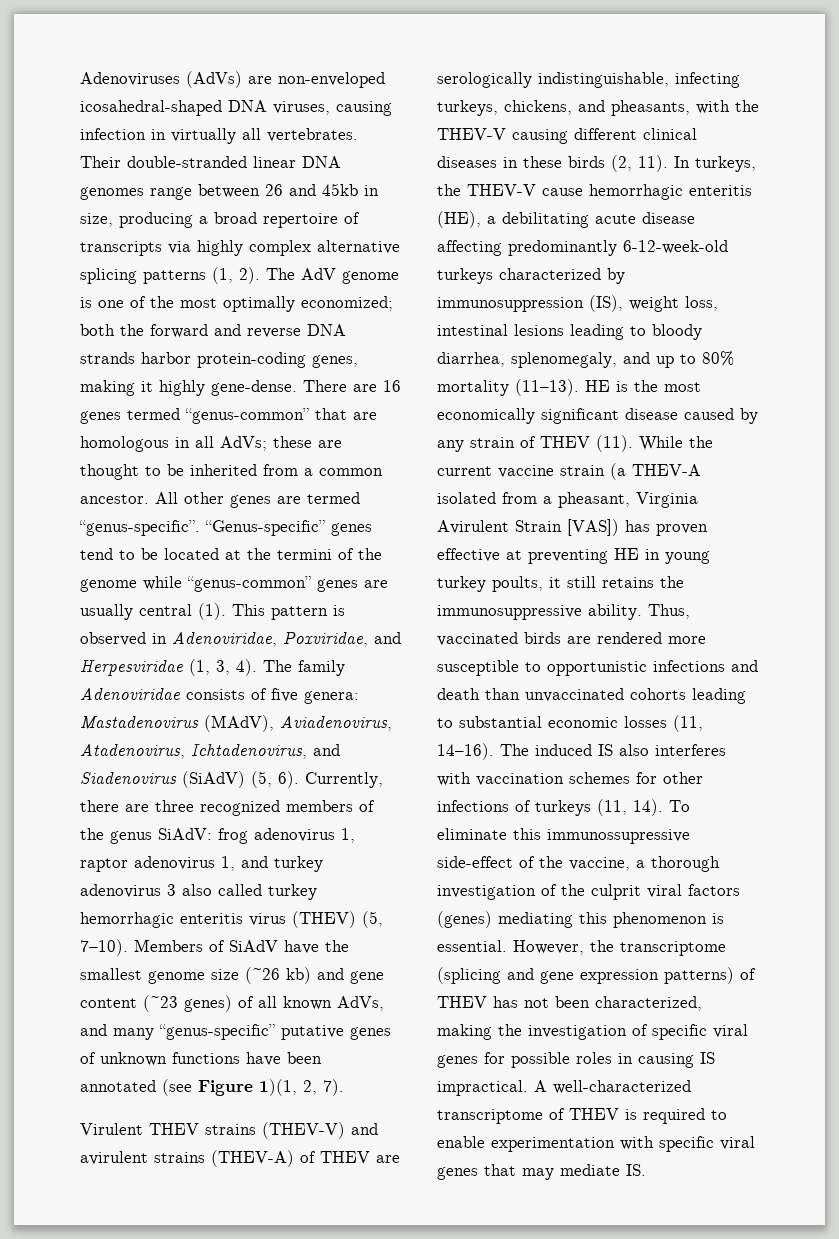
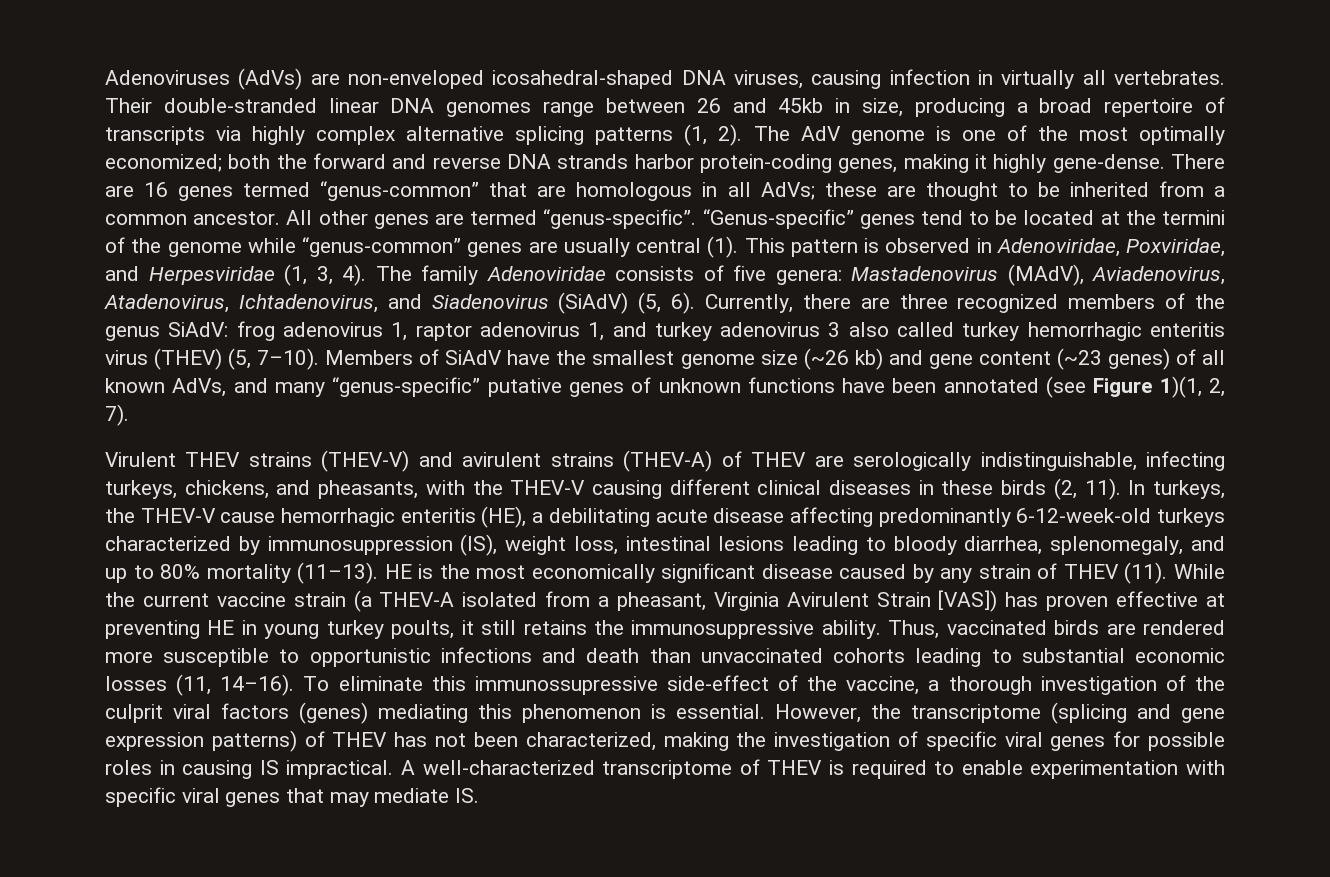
[500,744,726,756] [437,772,703,786] [437,799,663,816] The induced IS also interferes with vaccination schemes for other infections of turkeys (11, 14). -> (295, 685) none

